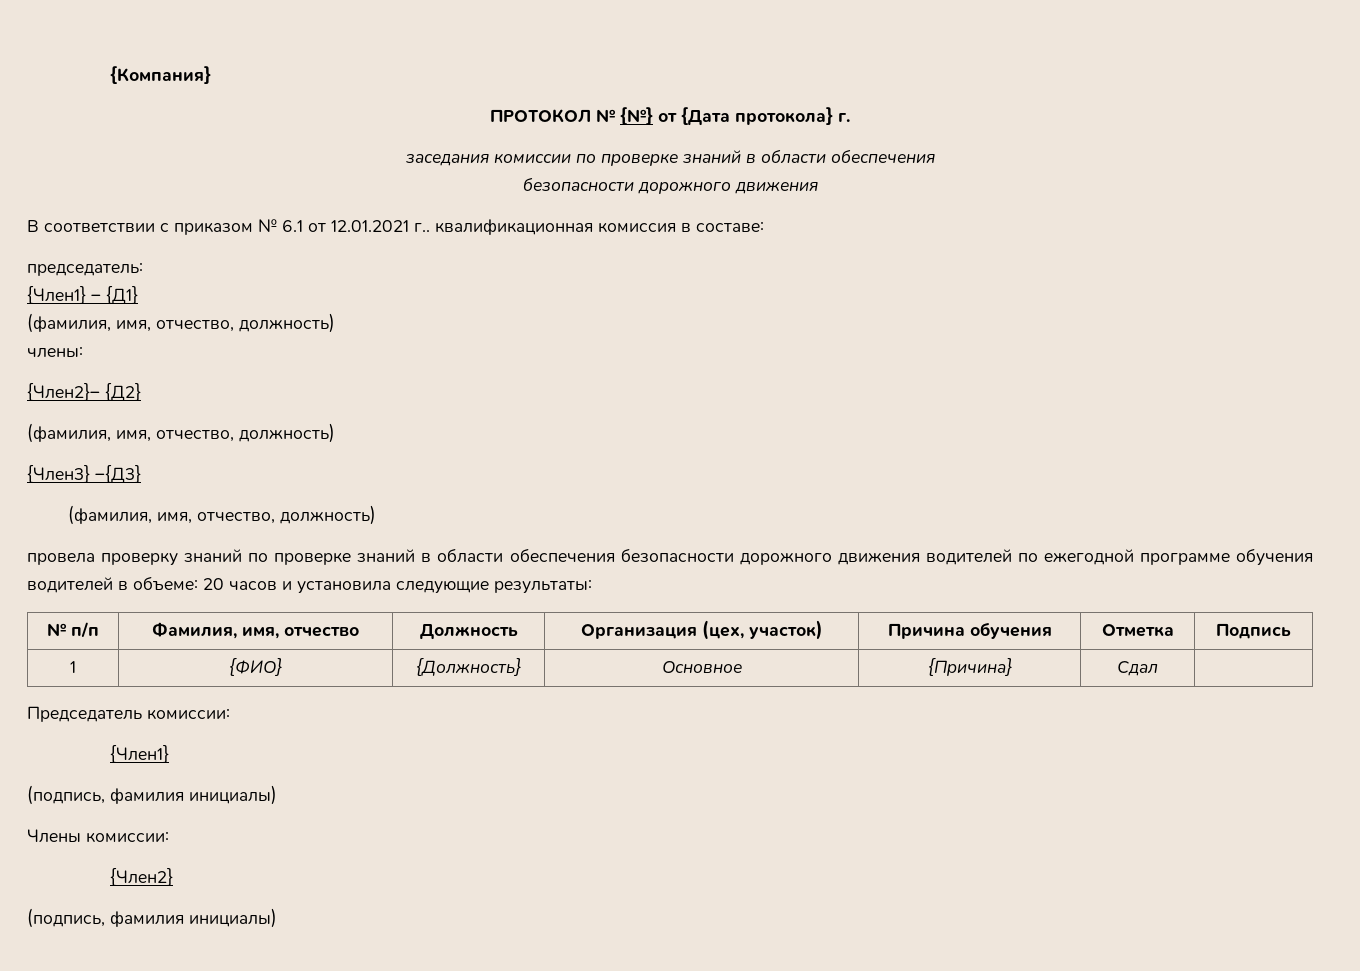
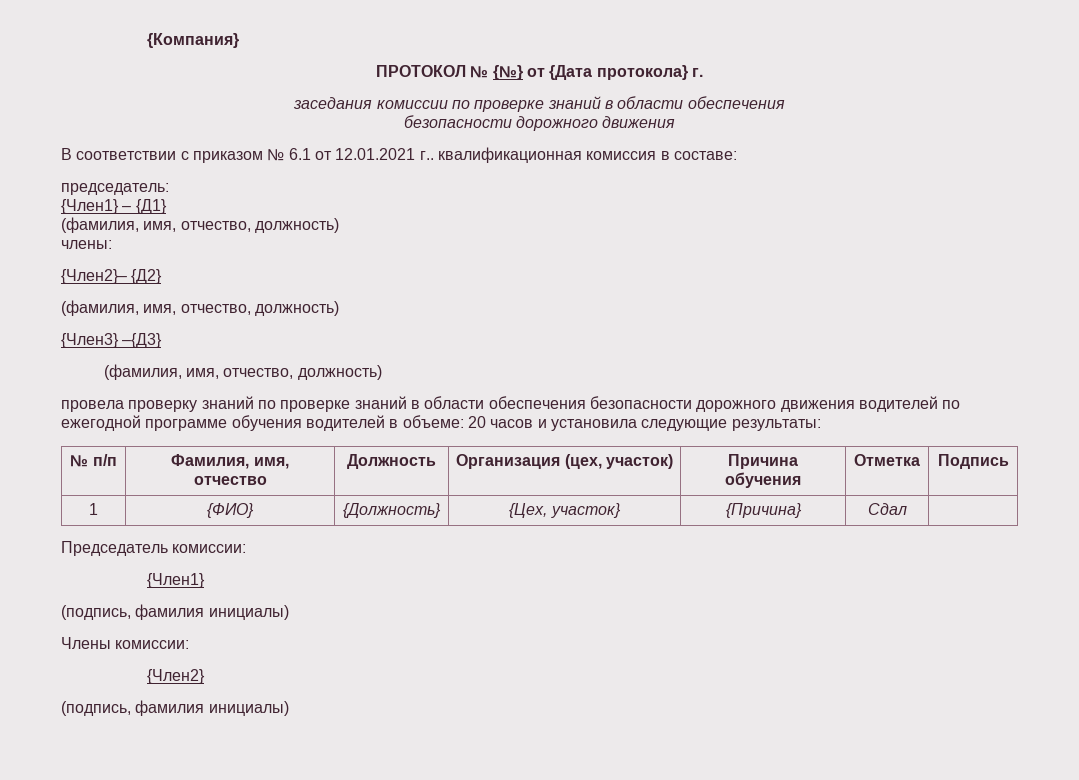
[661,661,742,673] Основное -> [509,503,621,518] {Цех, участок}

